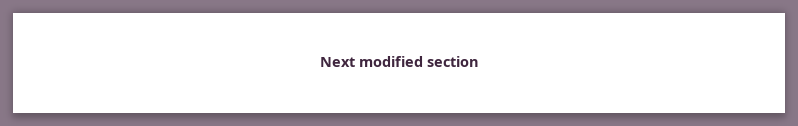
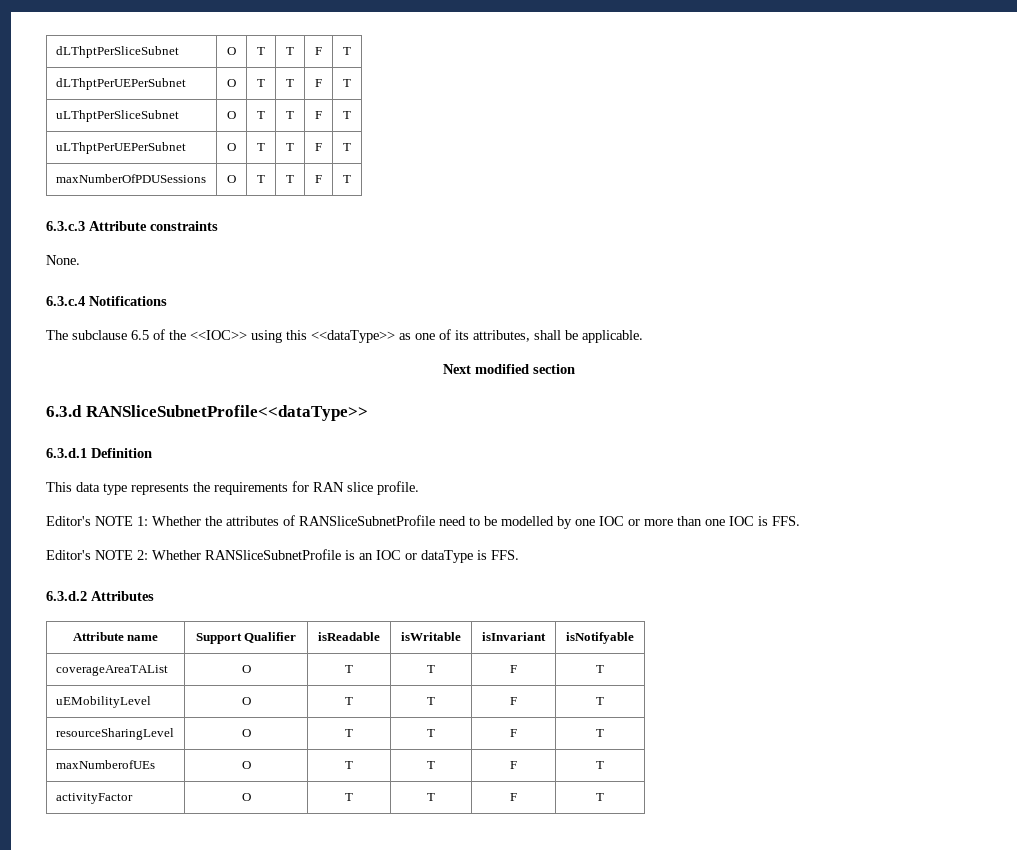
[319,56,479,67] Next modified section -> [55,46,179,58] [227,47,236,55] [257,47,265,55] [286,47,294,55] [315,47,322,55] [343,47,351,55] [55,78,186,90] [227,79,236,87] [257,79,265,87] [286,79,294,87] [315,79,322,87] [343,79,351,87] [55,110,179,122] [227,111,236,119] [257,111,265,119] [286,111,294,119] [315,111,322,119] [343,111,351,119] [55,142,186,154] [227,143,236,151] [257,143,265,151] [286,143,294,151] [315,143,322,151] [343,143,351,151] [55,174,206,183] [227,175,236,183] [257,175,265,183] [286,175,294,183] [315,175,322,183] [343,175,351,183] [46,221,218,231] [46,255,80,265] [46,296,167,306] [46,329,643,343] [442,364,575,374] [46,405,368,421] [46,448,152,458] [46,481,419,495] [46,515,800,529] [46,549,519,563] [46,591,154,601] [72,632,159,641] [195,632,297,644] [318,632,380,641] [401,632,461,641] [482,632,546,641] [566,632,634,644] [55,665,168,676] [241,665,251,673] [345,665,353,673] [427,665,435,673] [510,665,517,673] [596,665,604,673] [55,696,151,708] [241,697,251,705] [345,697,353,705] [427,697,435,705] [510,697,517,705] [596,697,604,705] [55,728,174,740] [241,729,251,737] [345,729,353,737] [427,729,435,737] [510,729,517,737] [596,729,604,737] [55,760,155,769] [241,761,251,769] [345,761,353,769] [427,761,435,769] [510,761,517,769] [596,761,604,769] [55,793,133,804] [241,793,251,801] [345,793,353,801] [427,793,435,801] [510,793,517,801] [596,793,604,801] dLThptPerSliceSubnet | O | T | T | F | T // dLThptPerUEPerSubnet | O | T | T | F | T // uLThptPerSliceSubnet | O | T | T | F | T // uLThptPerUEPerSubnet | O | T | T | F | T // maxNumberOfPDUSessions | O | T | T | F | T // 6.3.c.3 Attribute constraints // None. // 6.3.c.4 Notifications // The subclause 6.5 of the <<IOC>> using this <<dataType>> as one of its attributes, shall be applicable. // Next modified section // 6.3.d RANSliceSubnetProfile<<dataType>> // 6.3.d.1 Definition // This data type represents the requirements for RAN slice profile. // Editor's NOTE 1: Whether the attributes of RANSliceSubnetProfile need to be modelled by one IOC or more than one IOC is FFS. // Editor's NOTE 2: Whether RANSliceSubnetProfile is an IOC or dataType is FFS. // 6.3.d.2 Attributes // Attribute name | Support Qualifier | isReadable | isWritable | isInvariant | isNotifyable // coverageAreaTAList | O | T | T | F | T // uEMobilityLevel | O | T | T | F | T // resourceSharingLevel | O | T | T | F | T // maxNumberofUEs | O | T | T | F | T // activityFactor | O | T | T | F | T

